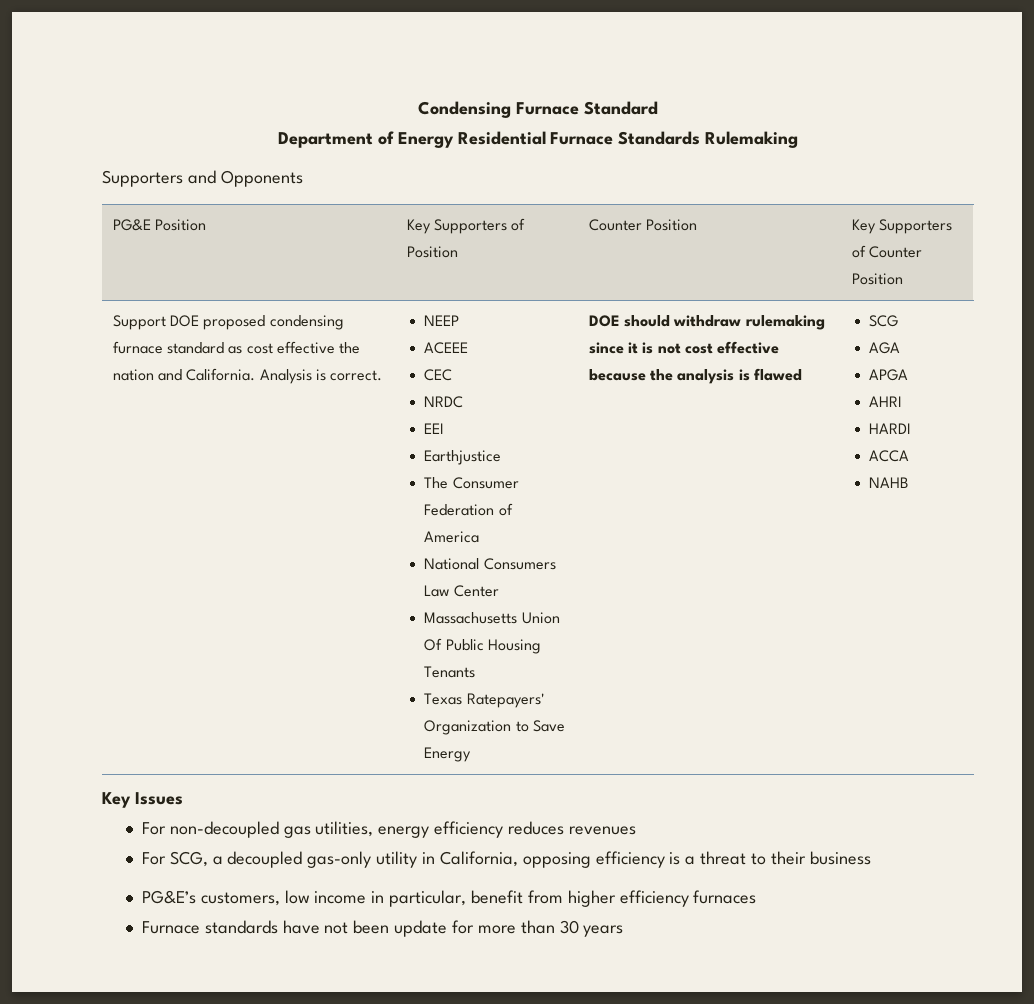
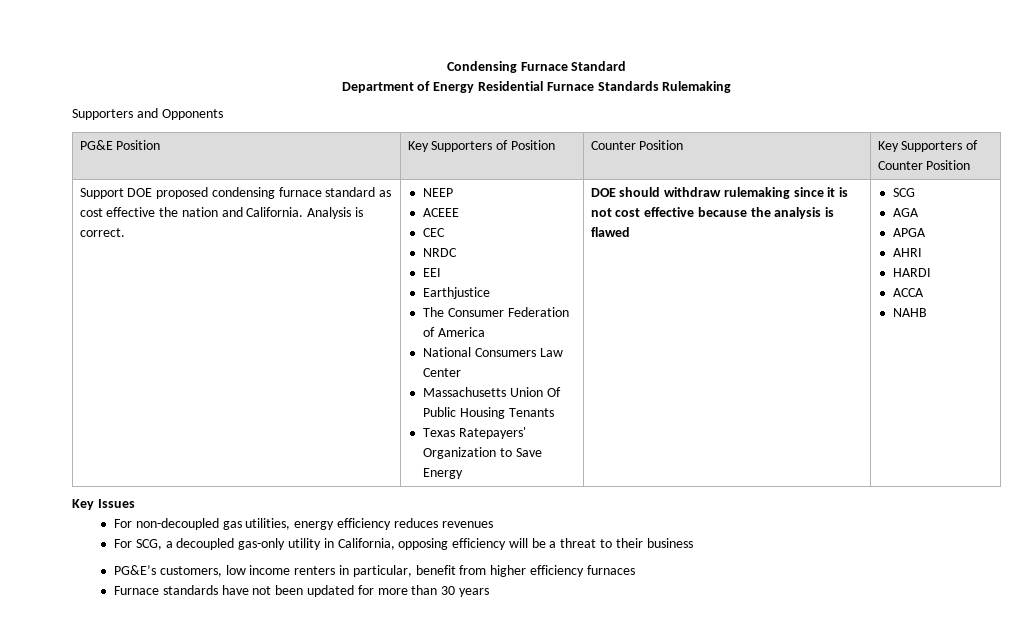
[669,852,681,865] is -> [508,538,546,548] will be
(367, 897) none -> [294,566,336,575] renters
[394,920,448,937] update -> [306,585,354,597] updated

